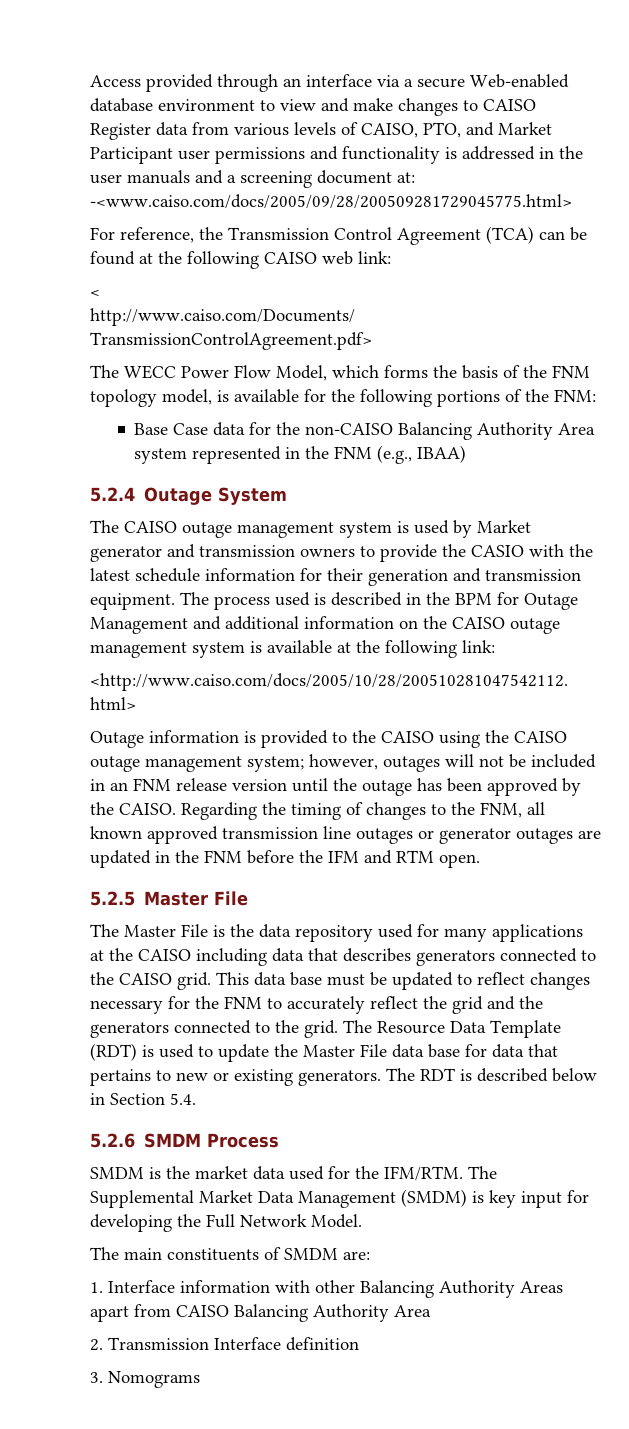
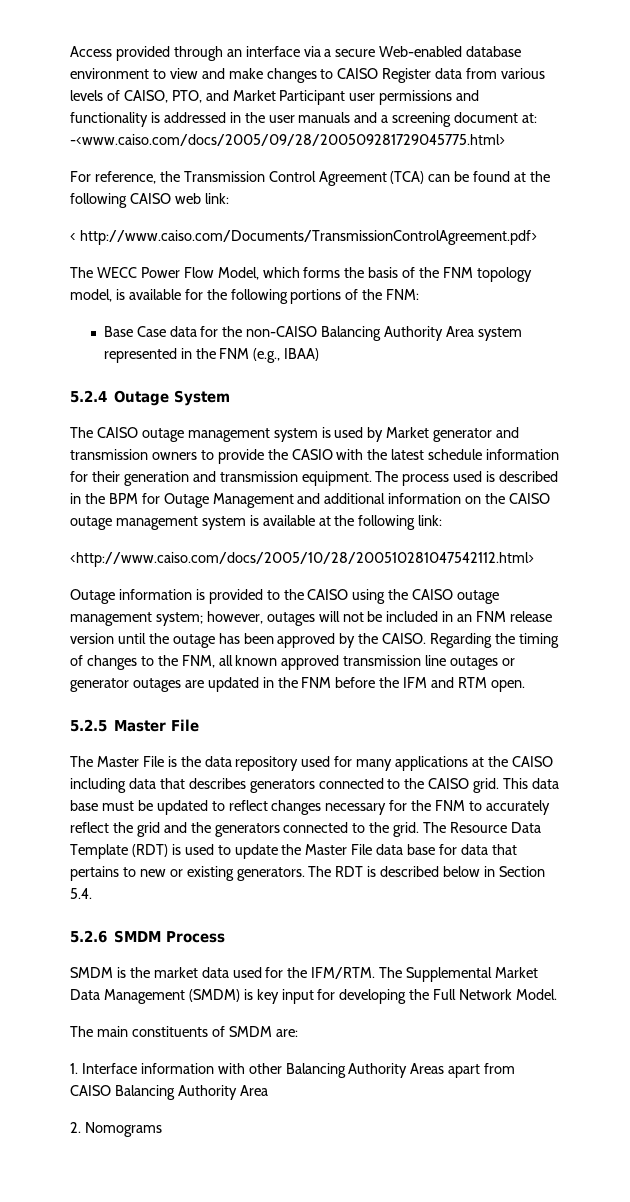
[108,1337,359,1351] [90,1372,103,1383] Transmission Interface definition // 3. -> (81, 1127) none

